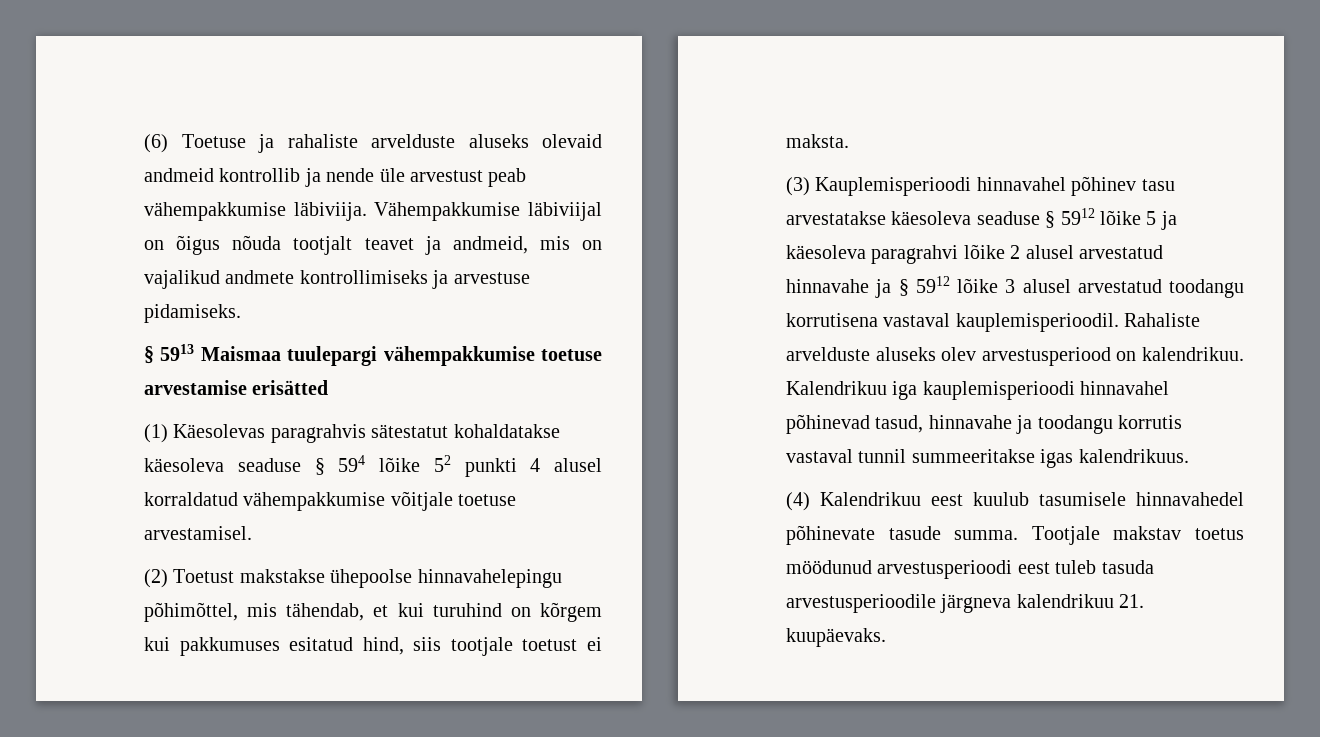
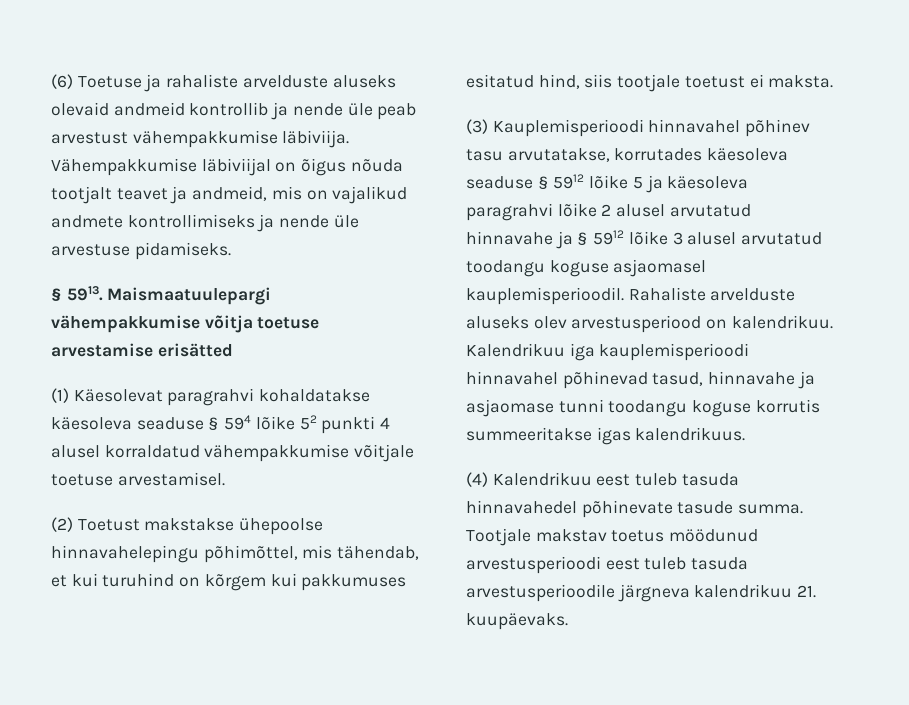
[410,168,527,187] arvestust peab -> [377,103,417,120] [51,132,128,144] peab arvestust
(449, 279) none -> [279,215,359,228] nende üle
[160,344,535,366] 5913 Maismaa tuulepargi vähempakkumise -> [66,286,272,305] [51,315,253,333] 5913. Maismaatuulepargi vähempakkumise võitja
[173,424,449,443] Käesolevas paragrahvis sätestatut -> [73,388,255,406] Käesolevat paragrahvi
[786,211,886,225] arvestatakse -> [507,148,703,162] arvutatakse, korrutades
[1079,245,1163,259] arvestatud -> [669,204,751,217] arvutatud
[1077,279,1244,298] [786,313,951,327] arvestatud toodangu korrutisena vastaval -> [741,232,823,245] [466,259,707,277] arvutatud toodangu koguse asjaomasel
[1037,415,1182,434] [786,449,907,463] toodangu korrutis vastaval tunnil -> [466,399,820,417] asjaomase tunni toodangu koguse korrutis
[973,492,1126,506] kuulub tasumisele -> [635,473,739,486] tuleb tasuda

